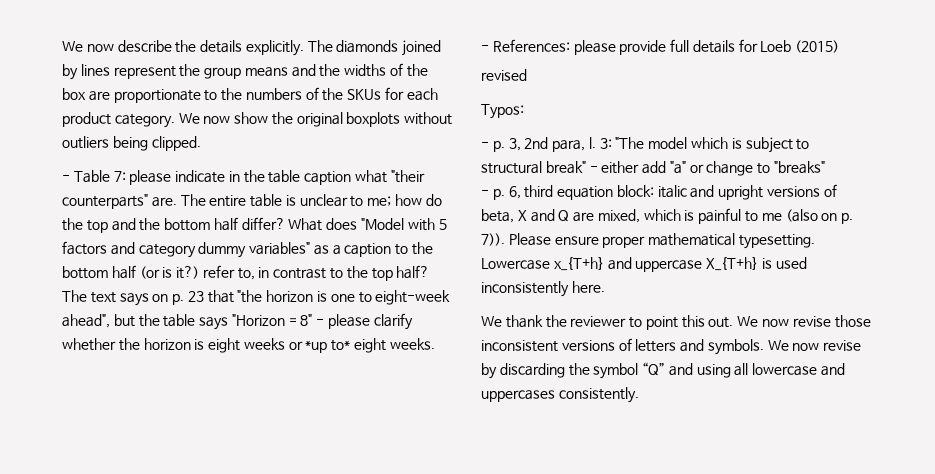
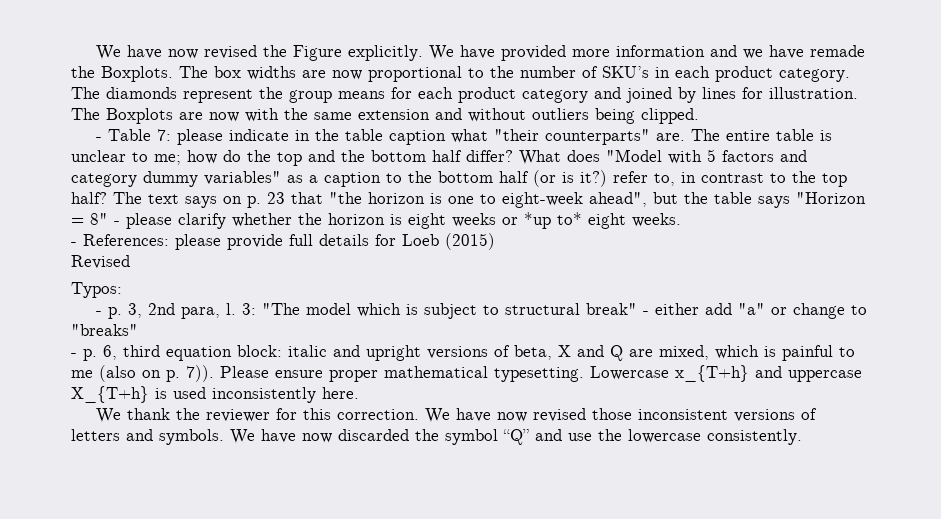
[62,40,442,56] [62,63,428,80] [62,87,438,103] [62,112,401,128] We now describe the details explicitly. The diamonds joined by lines represent the group means and the widths of the box are proportionate to the numbers of the SKUs for each product category. We now show the original boxplots -> [96,45,866,61] [71,66,850,82] [71,87,858,103] [71,108,462,124] We have now revised the Figure explicitly. We have provided more information and we have remade the Boxplots. The box widths are now proportional to the number of SKU’s in each product category. The diamonds represent the group means for each product category and joined by lines for illustration. The Boxplots are now with the same extension and
[481,69,527,81] revised -> [71,255,130,269] Revised
[629,315,831,330] to point this out. We now revise -> [276,408,587,423] for this correction. We have now revised
[792,340,862,351] [481,362,846,379] [481,390,555,402] now revise by discarding the symbol “Q” and using all lowercase and uppercases -> [261,429,701,445] have now discarded the symbol “Q” and use the lowercase

